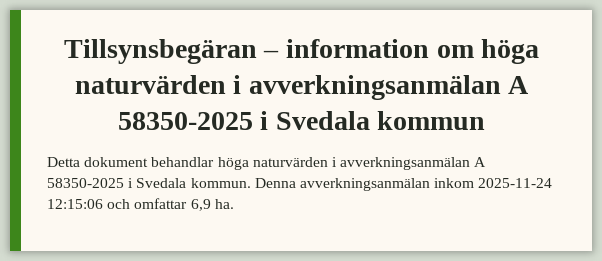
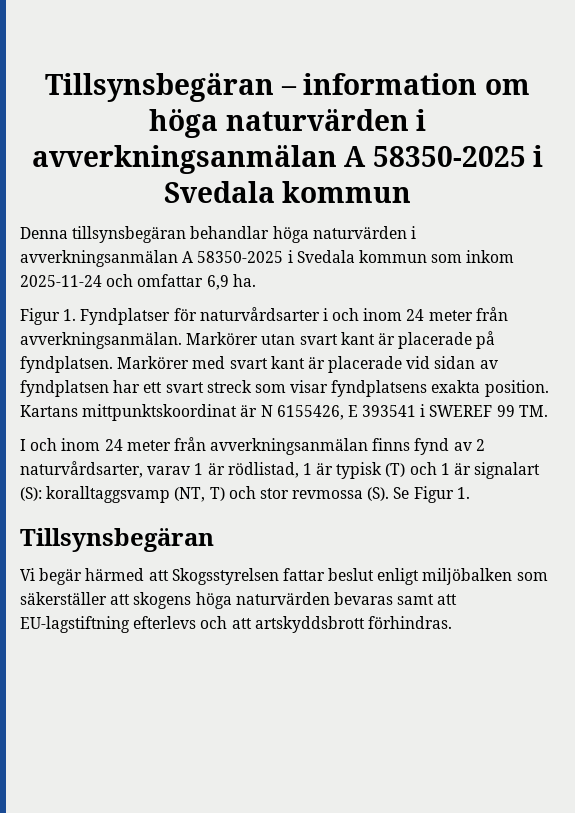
[47,157,149,167] Detta dokument -> [20,226,187,243] Denna tillsynsbegäran
[190,178,430,191] kommun. Denna avverkningsanmälan -> [358,250,463,263] kommun som
[47,199,103,209] 12:15:06 -> (102, 281) none
(234, 204) none -> [20,307,508,325] [20,331,496,349] [20,356,498,373] [20,380,549,397] [20,404,548,421] [20,437,485,455] [20,461,541,479] [20,486,470,503] [20,528,214,552] [20,568,548,585] [20,592,458,609] [20,616,452,633] // Figur 1. Fyndplatser för naturvårdsarter i och inom 24 meter från avverkningsanmälan. Markörer utan svart kant är placerade på fyndplatsen. Markörer med svart kant är placerade vid sidan av fyndplatsen har ett svart streck som visar fyndplatsens exakta position. Kartans mittpunktskoordinat är N 6155426, E 393541 i SWEREF 99 TM. // I och inom 24 meter från avverkningsanmälan finns fynd av 2 naturvårdsarter, varav 1 är rödlistad, 1 är typisk (T) och 1 är signalart (S): koralltaggsvamp (NT, T) och stor revmossa (S). Se Figur 1. // Tillsynsbegäran // Vi begär härmed att Skogsstyrelsen fattar beslut enligt miljöbalken som säkerställer att skogens höga naturvärden bevaras samt att EU-lagstiftning efterlevs och att artskyddsbrott förhindras.

